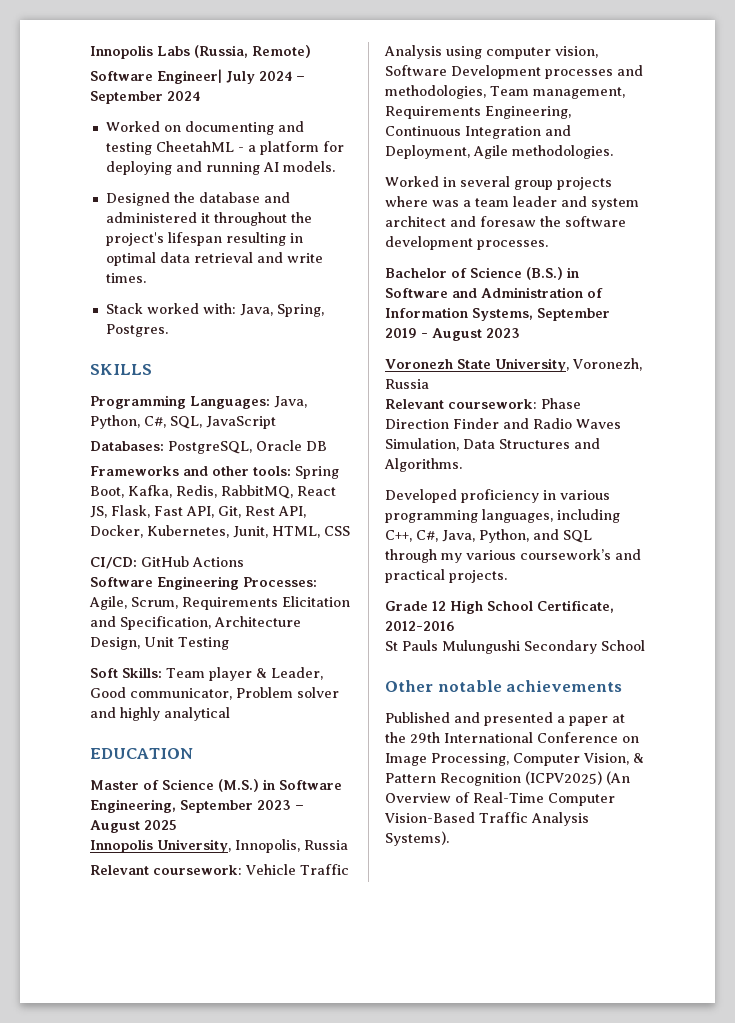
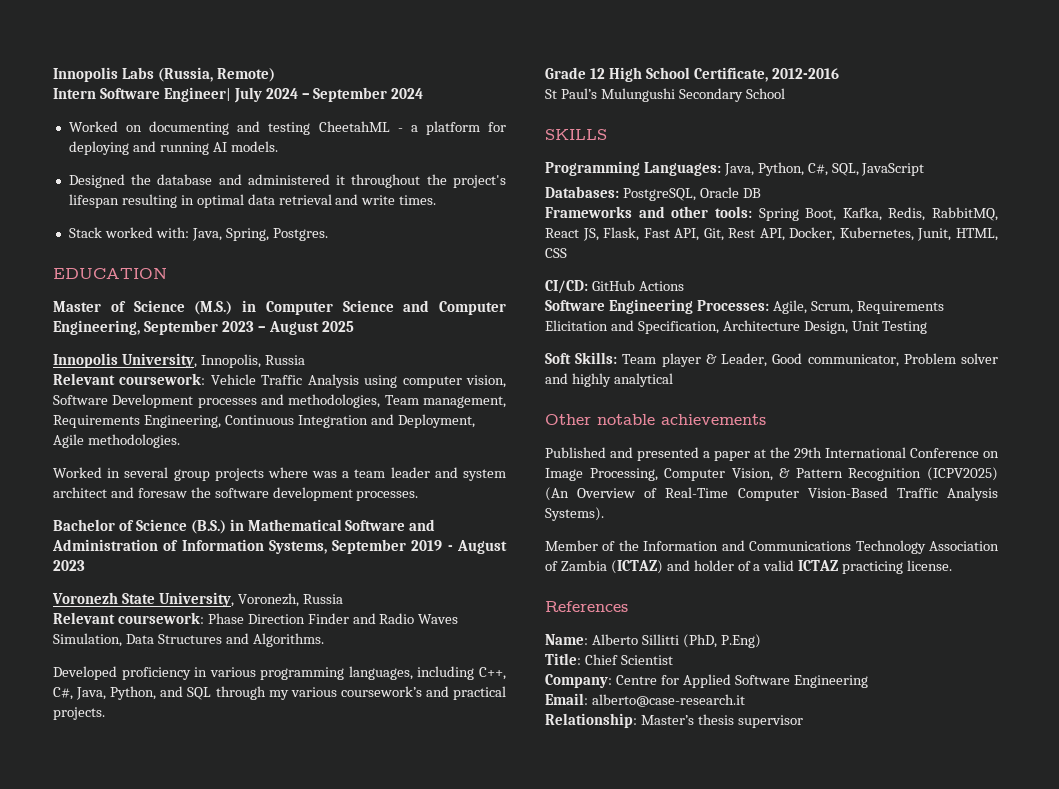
(311, 51) none -> [53,88,96,99] Intern
(168, 330) none -> [53,268,167,279] [53,300,506,315] [53,320,354,335] [53,353,305,368] [53,373,507,388] [53,394,506,408] [53,414,475,428] [53,434,180,448] [53,467,507,481] [53,487,419,501] [53,519,436,534] [52,539,507,554] [53,560,85,571] [52,592,343,607] [53,612,459,624] [53,633,324,647] [53,666,506,680] [53,686,507,700] [53,707,105,720] [545,67,839,82] [545,88,785,102] // EDUCATION // Master of Science (M.S.) in Computer Science and Computer Engineering, September 2023 – August 2025 // Innopolis University, Innopolis, Russia // Relevant coursework: Vehicle Traffic Analysis using computer vision, Software Development processes and methodologies, Team management, Requirements Engineering, Continuous Integration and Deployment, Agile methodologies. // Worked in several group projects where was a team leader and system architect and foresaw the software development processes. // Bachelor of Science (B.S.) in Mathematical Software and Administration of Information Systems, September 2019 - August 2023 // Voronezh State University, Voronezh, Russia // Relevant coursework: Phase Direction Finder and Radio Waves Simulation, Data Structures and Algorithms. // Developed proficiency in various programming languages, including C++, C#, Java, Python, and SQL through my various coursework’s and practical projects. // Grade 12 High School Certificate, 2012-2016 // St Paul’s Mulungushi Secondary School
[90,748,193,759] [90,779,342,792] [90,799,304,813] [90,820,177,833] [90,839,348,853] [90,864,349,875] [384,45,598,59] [385,65,643,79] [385,85,625,99] [385,106,571,119] [385,125,571,139] [385,145,613,159] [385,176,612,190] [385,196,639,210] [385,216,626,227] [385,236,548,250] [385,267,579,280] [385,287,603,298] [385,307,610,321] [385,328,520,341] [385,358,642,372] [385,379,429,389] [385,398,581,409] [385,418,621,429] [385,438,600,451] [384,458,462,472] [385,489,610,503] [385,509,620,523] [385,529,592,543] [385,549,641,563] [385,569,507,583] [385,600,614,614] [385,621,455,631] [385,640,645,654] // EDUCATION // Master of Science (M.S.) in Software Engineering, September 2023 – August 2025 // Innopolis University, Innopolis, Russia // Relevant coursework: Vehicle Traffic Analysis using computer vision, Software Development processes and methodologies, Team management, Requirements Engineering, Continuous Integration and Deployment, Agile methodologies. // Worked in several group projects where was a team leader and system architect and foresaw the software development processes. // Bachelor of Science (B.S.) in Software and Administration of Information Systems, September 2019 - August 2023 // Voronezh State University, Voronezh, Russia // Relevant coursework: Phase Direction Finder and Radio Waves Simulation, Data Structures and Algorithms. // Developed proficiency in various programming languages, including C++, C#, Java, Python, and SQL through my various coursework’s and practical projects. // Grade 12 High School Certificate, 2012-2016 // St Pauls Mulungushi Secondary School -> (673, 380) none
(449, 838) none -> [545,540,999,554] [545,560,953,574] [545,601,628,612] [545,634,761,648] [545,653,673,665] [545,674,868,688] [545,693,745,707] [545,713,803,728] // Member of the Information and Communications Technology Association of Zambia (ICTAZ) and holder of a valid ICTAZ practicing license. // References // Name: Alberto Sillitti (PhD, P.Eng) // Title: Chief Scientist // Company: Centre for Applied Software Engineering // Email: alberto@case-research.it // Relationship: Master’s thesis supervisor

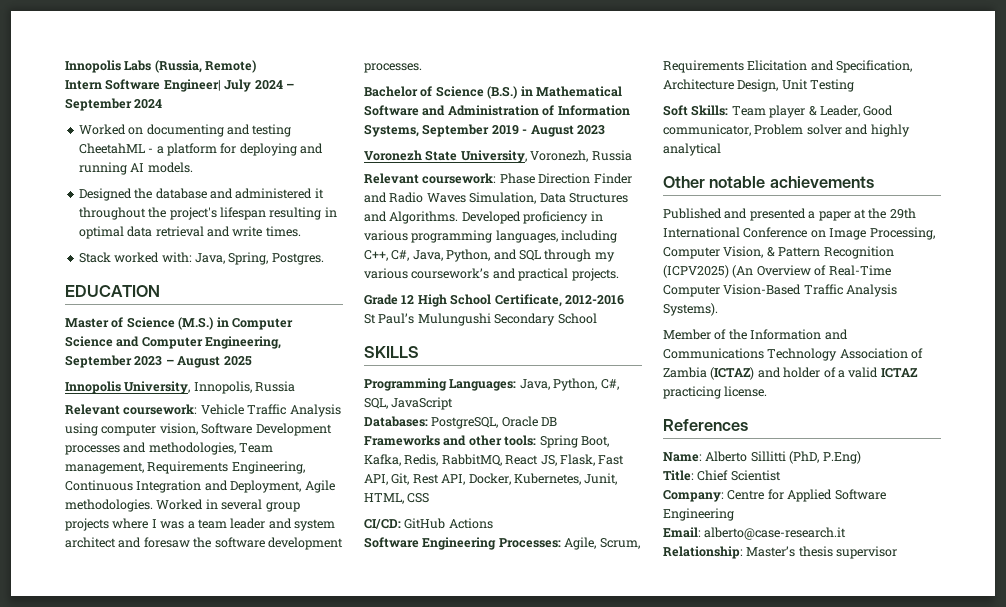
(180, 441) // -> (153, 505) none
(308, 472) none -> [151,519,157,528] I
(324, 640) // -> (459, 217) none

